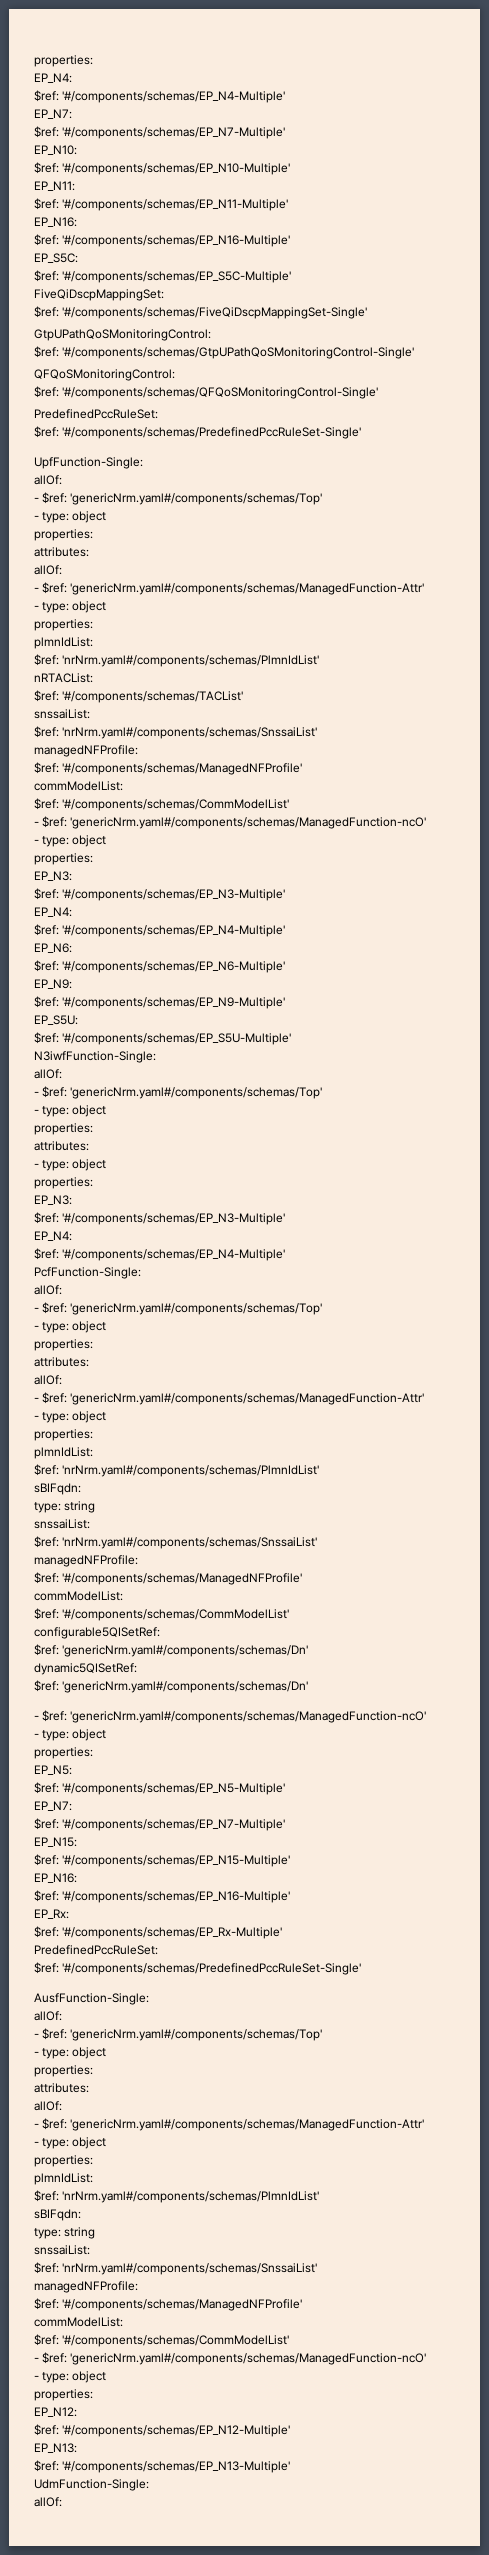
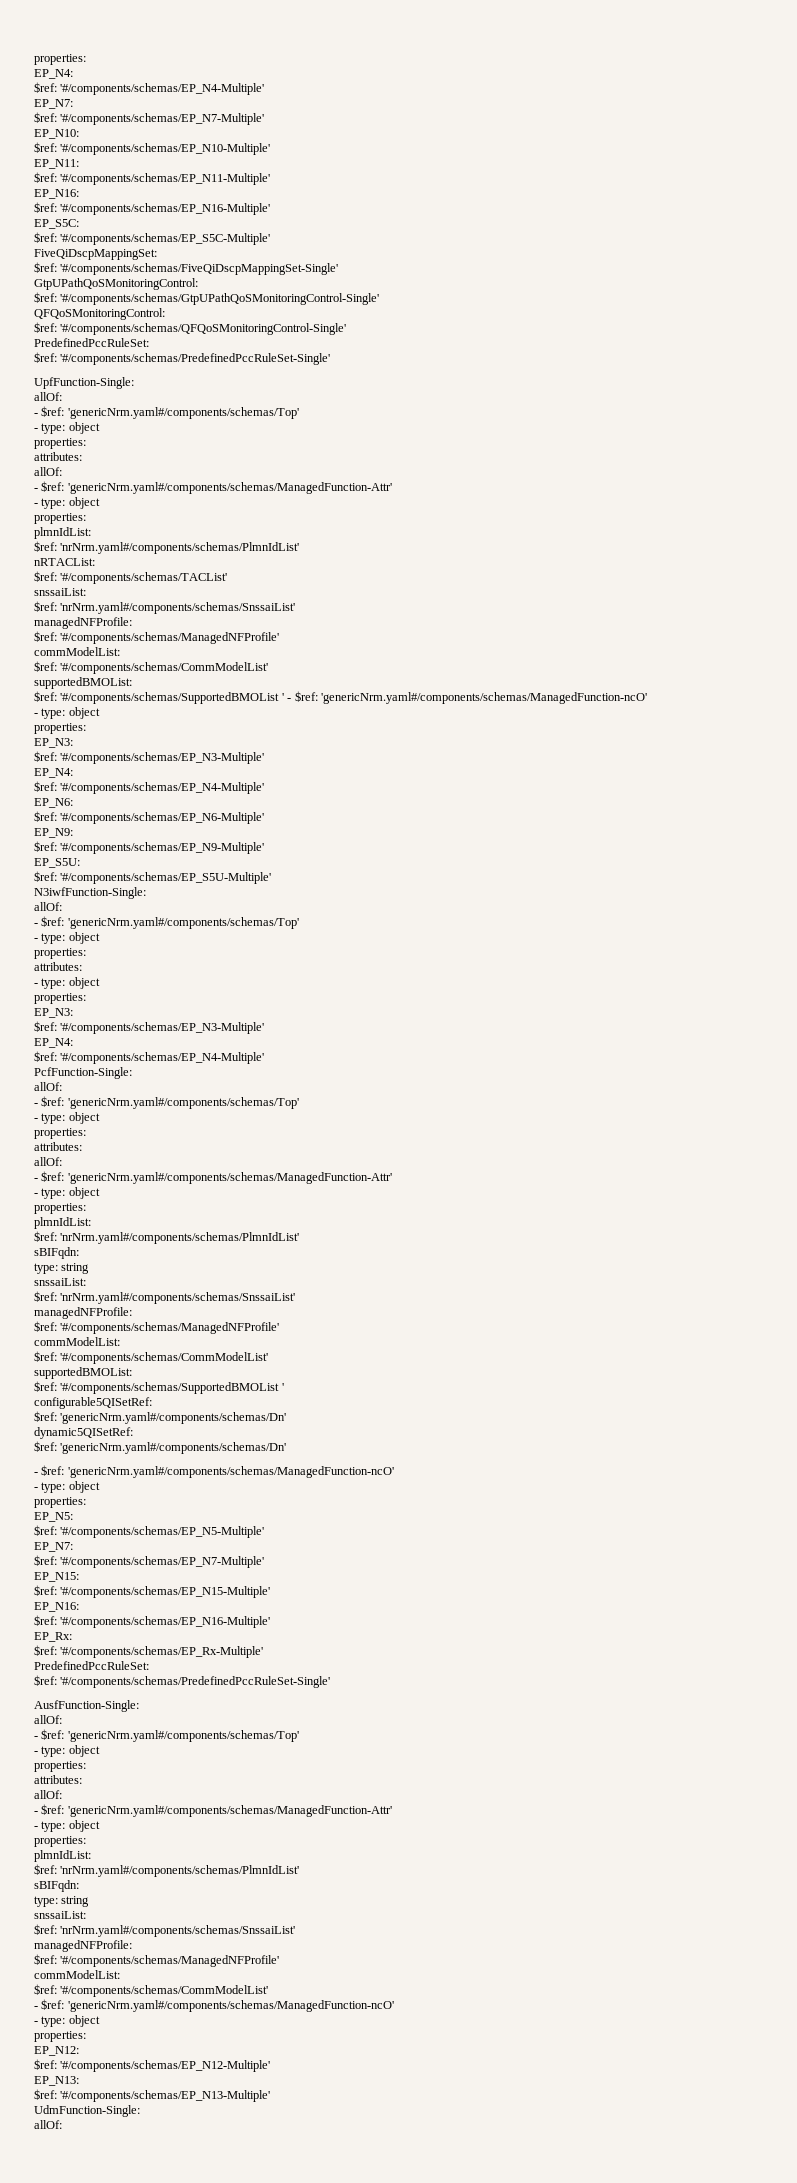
(290, 805) none -> [34,677,132,689] [34,691,284,704] supportedBMOList: // $ref: '#/components/schemas/SupportedBMOList '
(290, 1615) none -> [34,1367,132,1379] [34,1381,284,1394] // supportedBMOList: // $ref: '#/components/schemas/SupportedBMOList '

